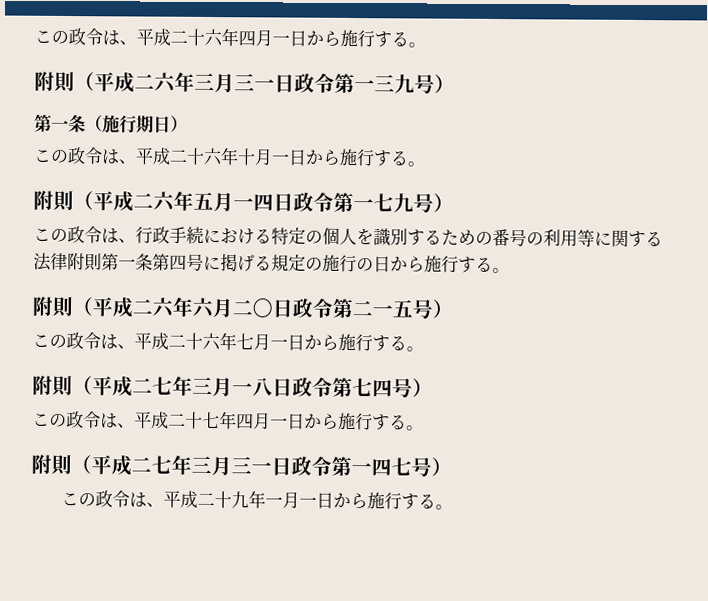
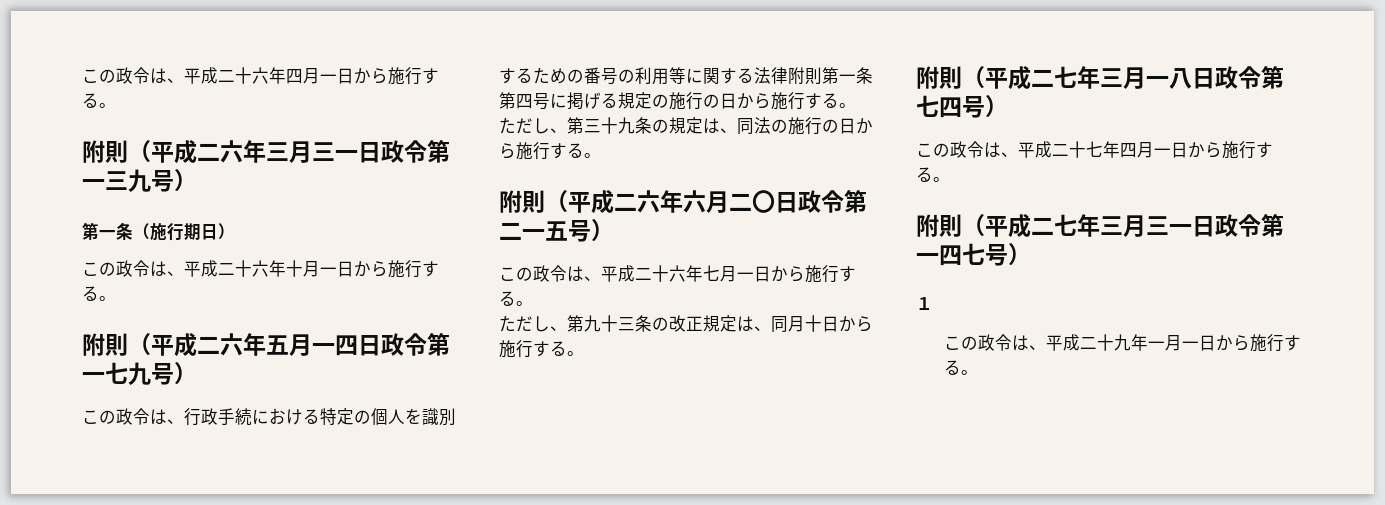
(510, 270) none -> [499,117,873,135] [499,142,601,160] // ただし、第三十九条の規定は、同法の施行の日から施行する。
(424, 349) none -> [499,315,873,333] [499,340,584,358] // ただし、第九十三条の改正規定は、同月十日から施行する。
(452, 467) none -> [916,297,933,310] // １

